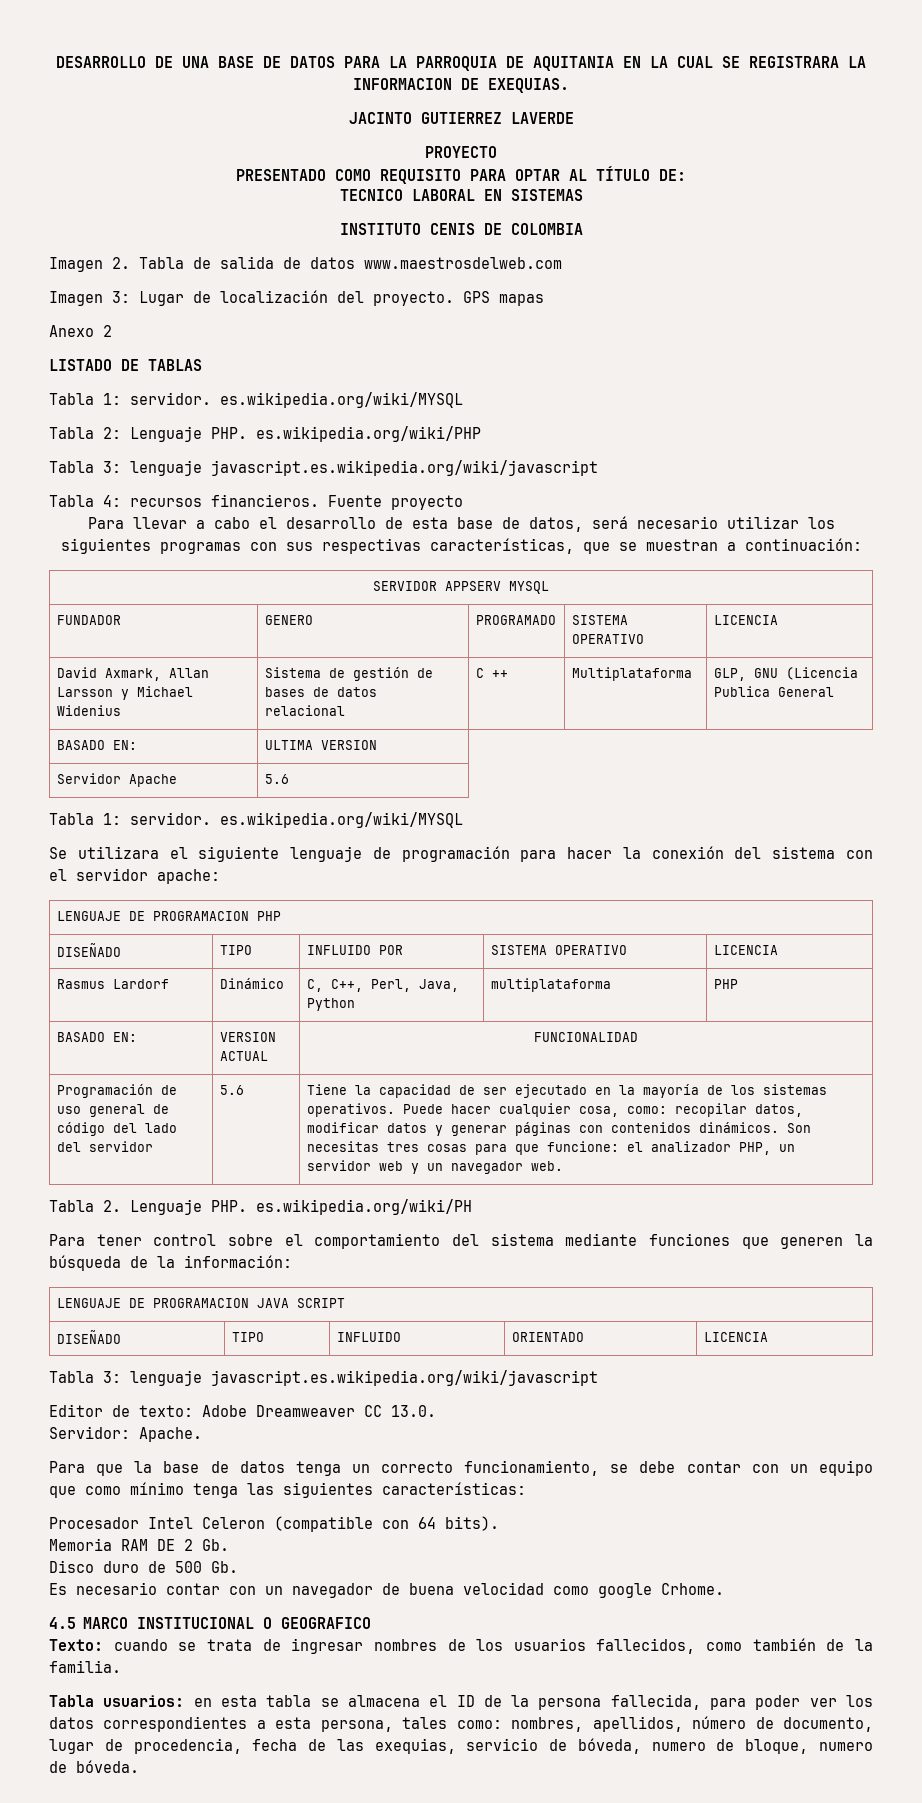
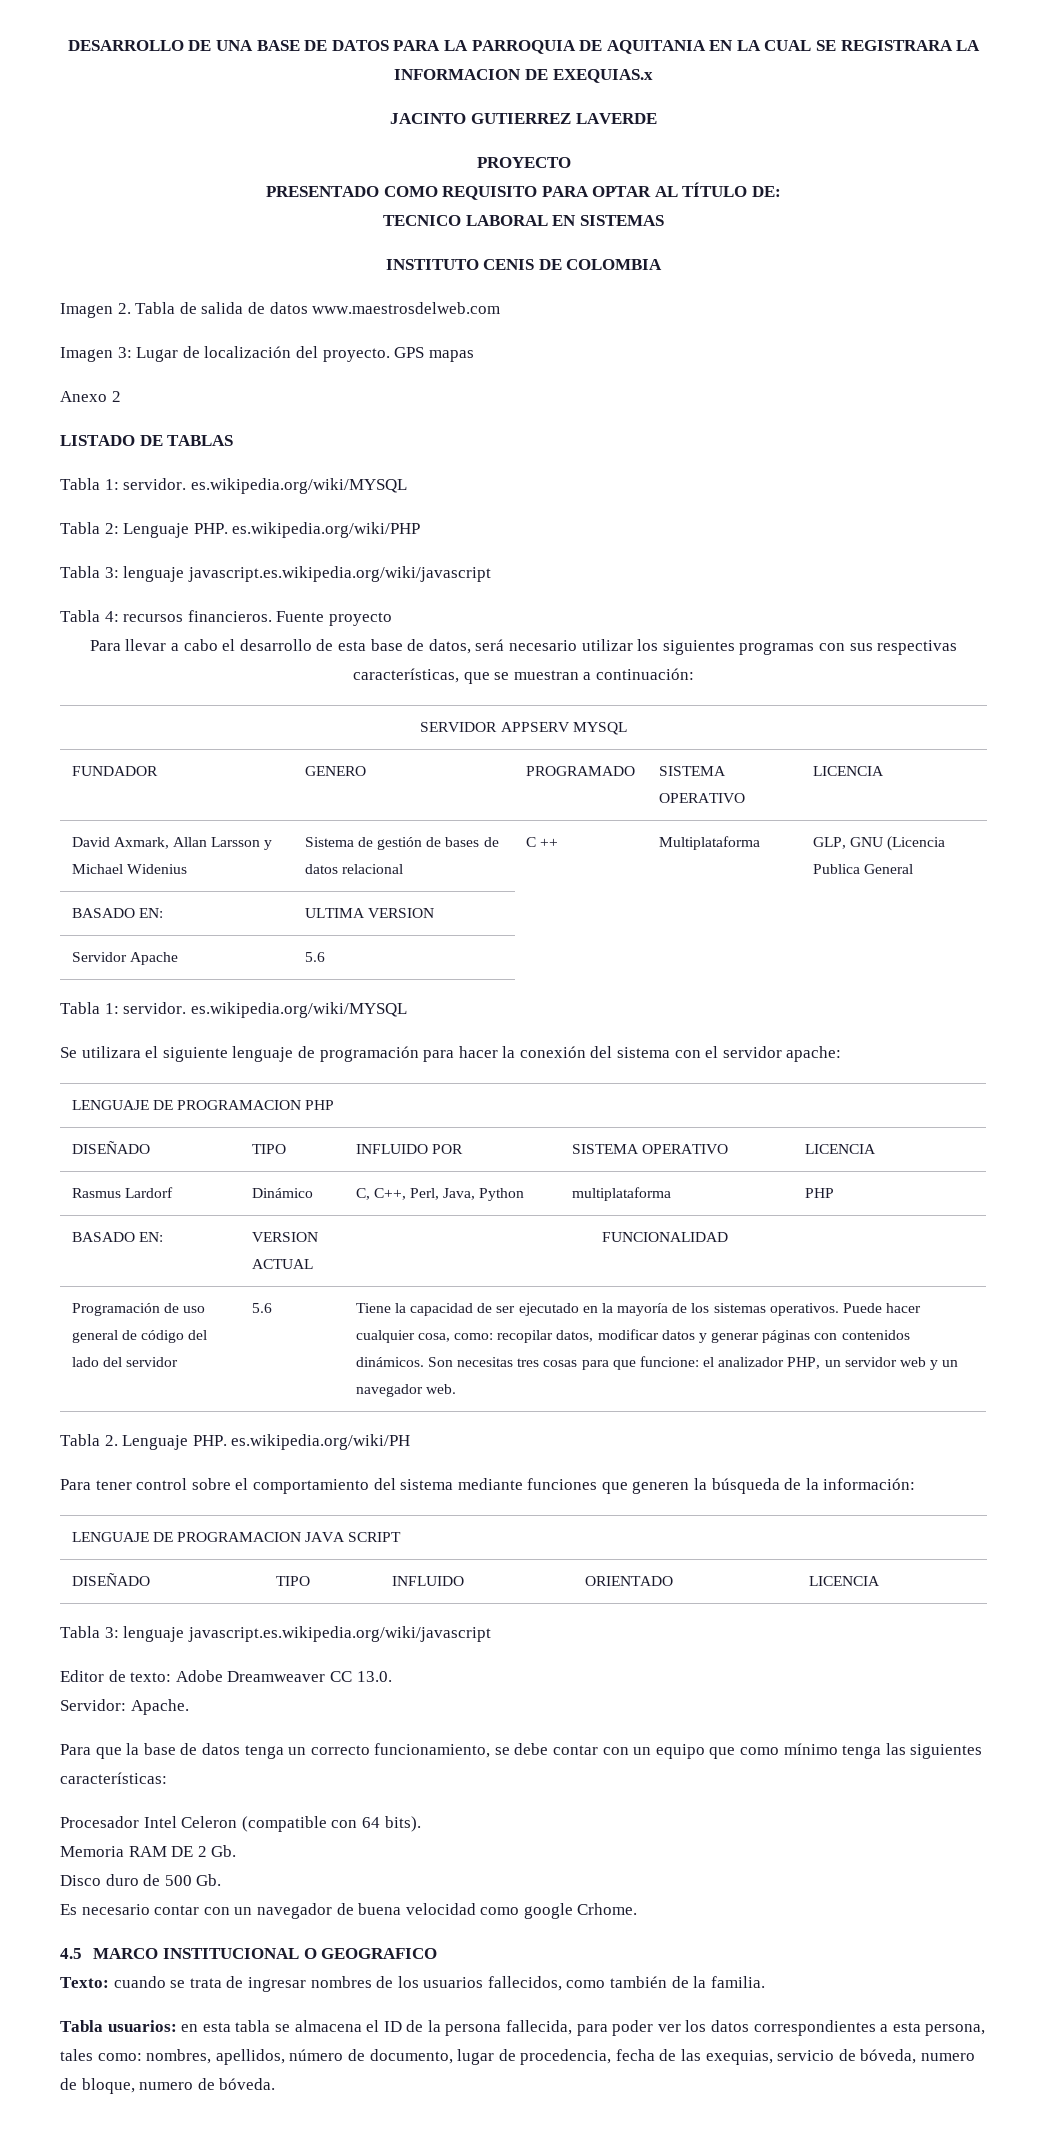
[488,78,569,93] EXEQUIAS. -> [552,69,653,83] EXEQUIAS.x

